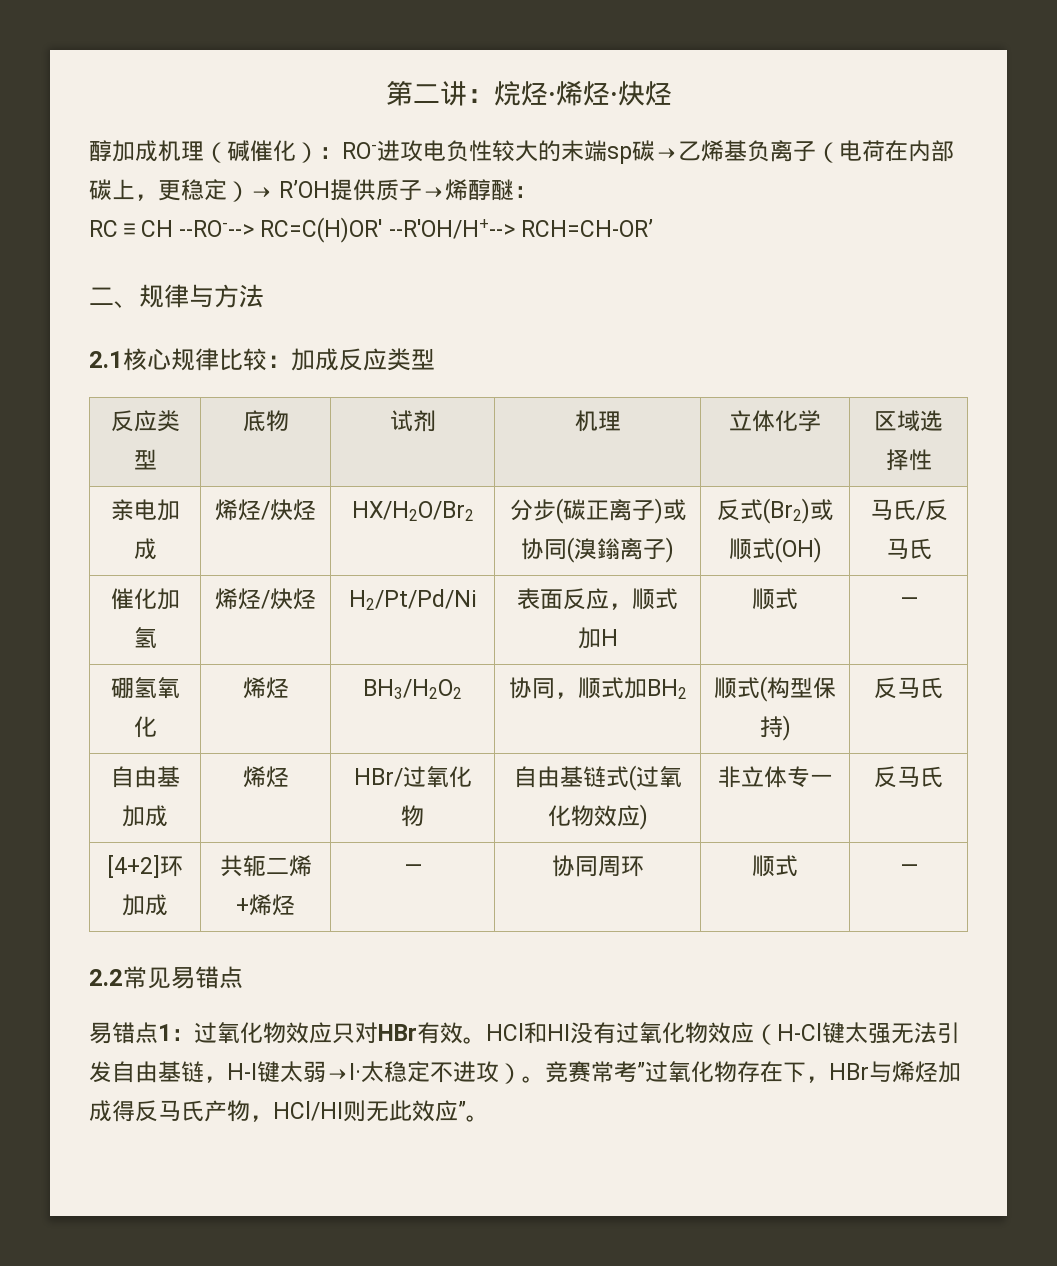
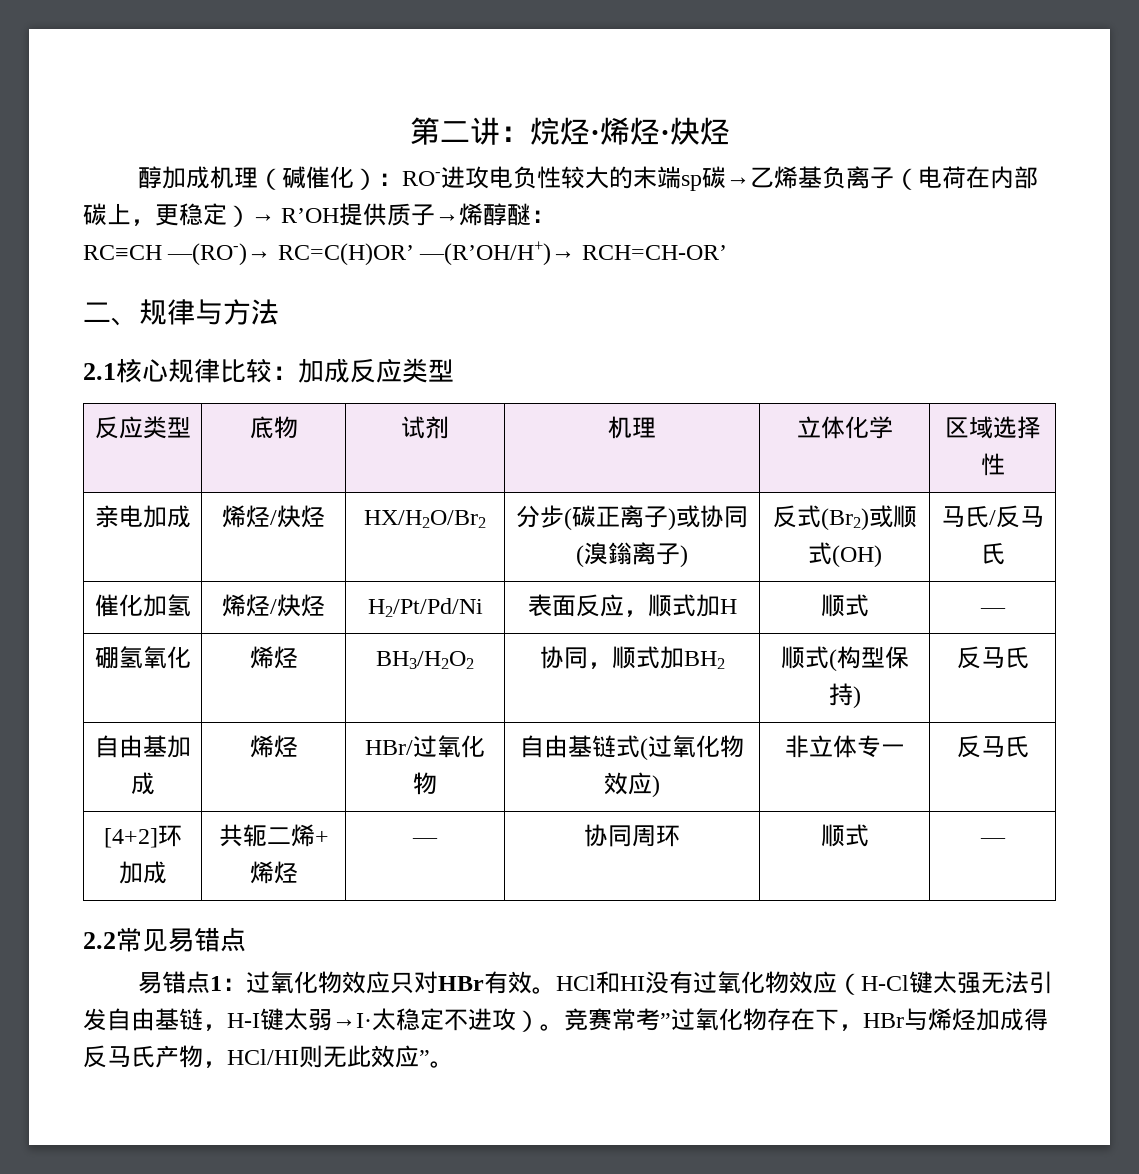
[179,217,515,243] --RO---> RC=C(H)OR' --R'OH/H+--> -> [167,241,576,266] —(RO-)→ RC=C(H)OR’ —(R’OH/H+)→

